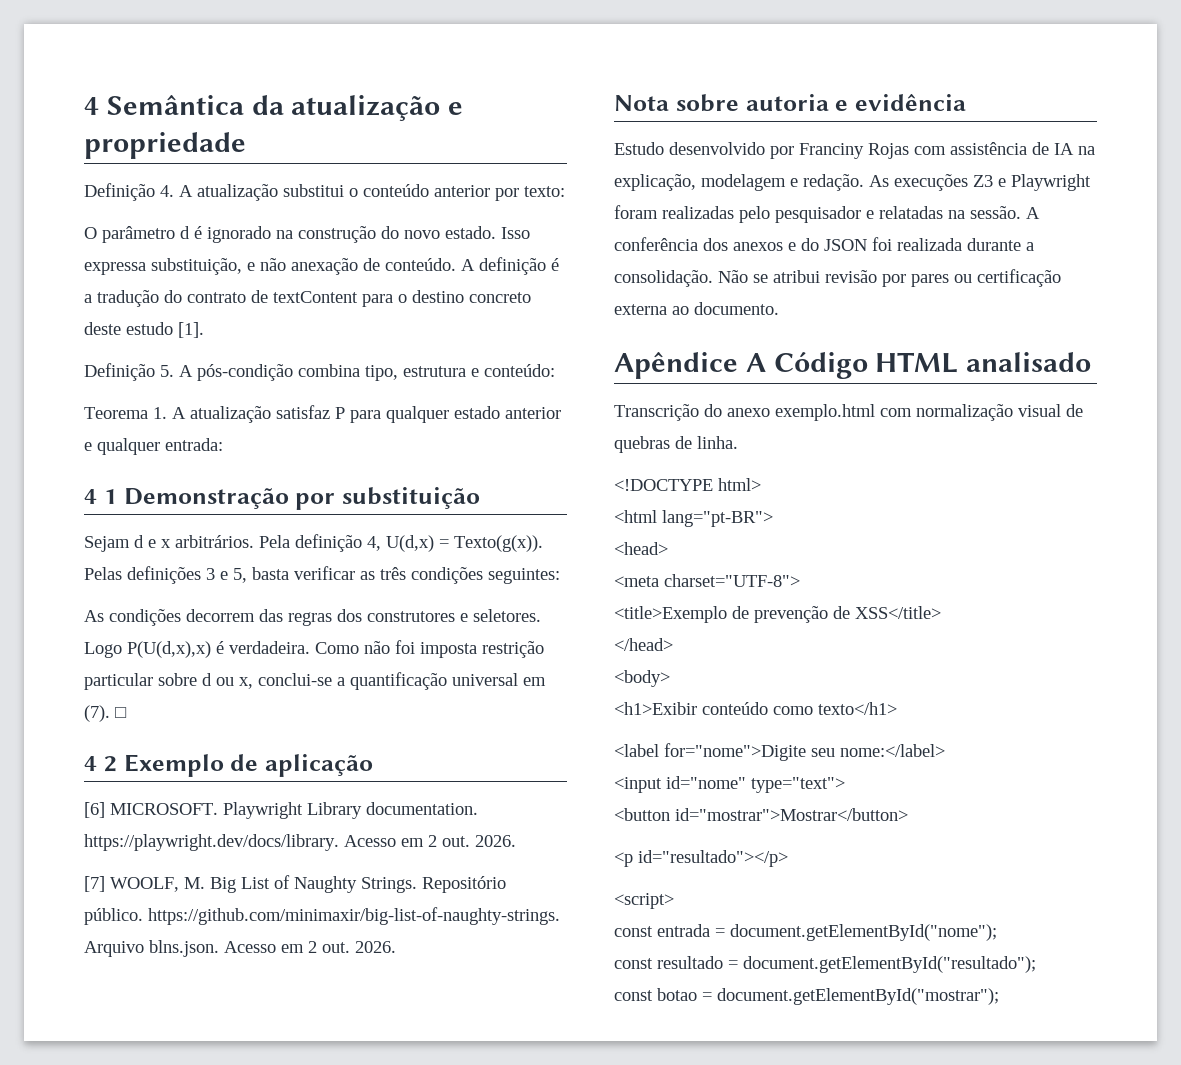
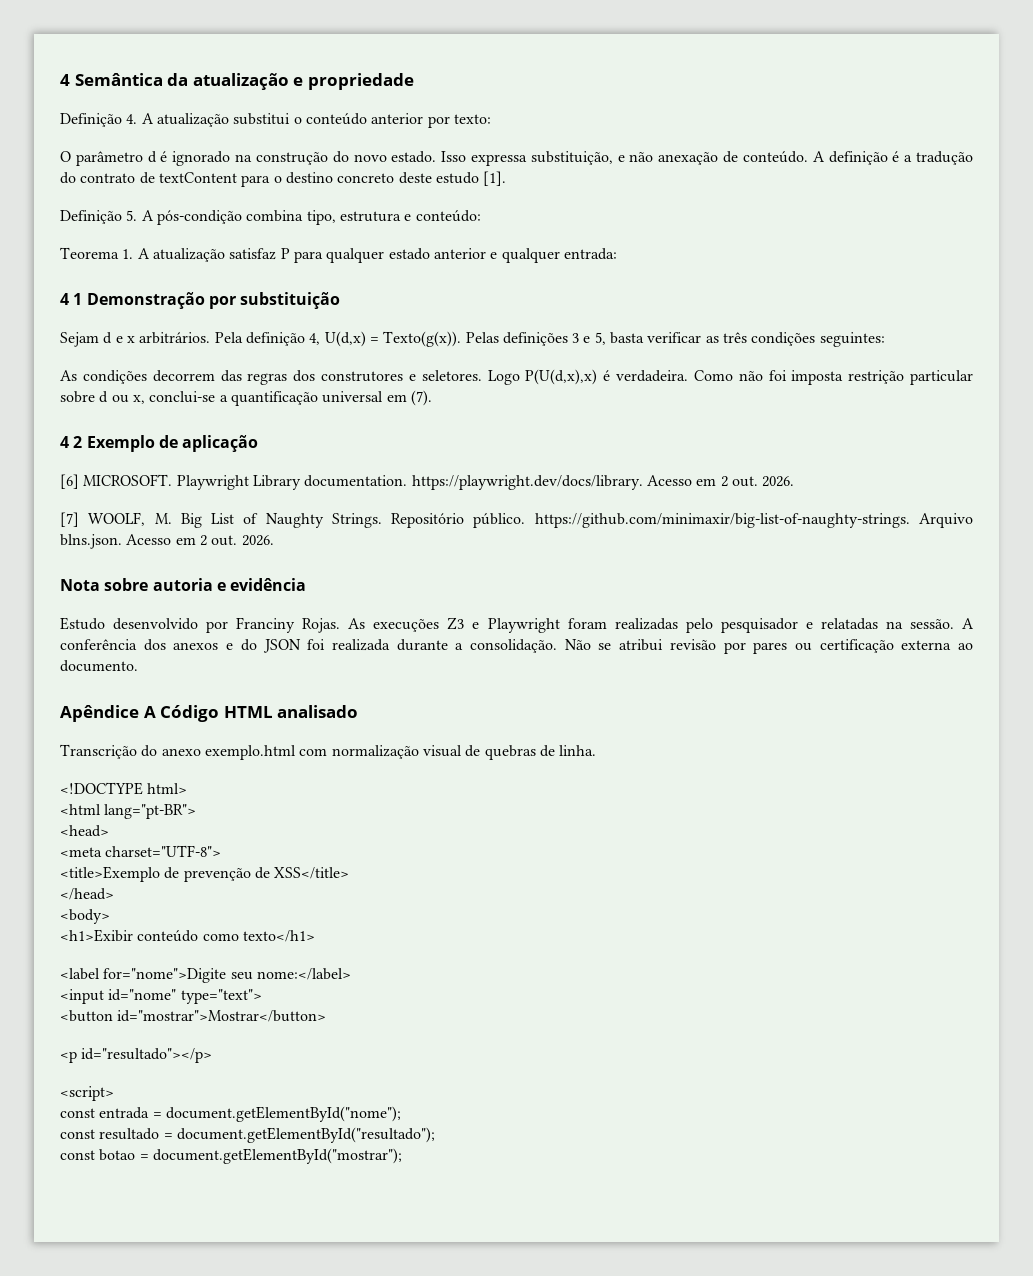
[115,707,127,718] □ -> (432, 398) none
[868,142,1095,159] [614,174,864,191] Rojas com assistência de IA na explicação, modelagem e redação. -> [302,618,341,633] Rojas.

